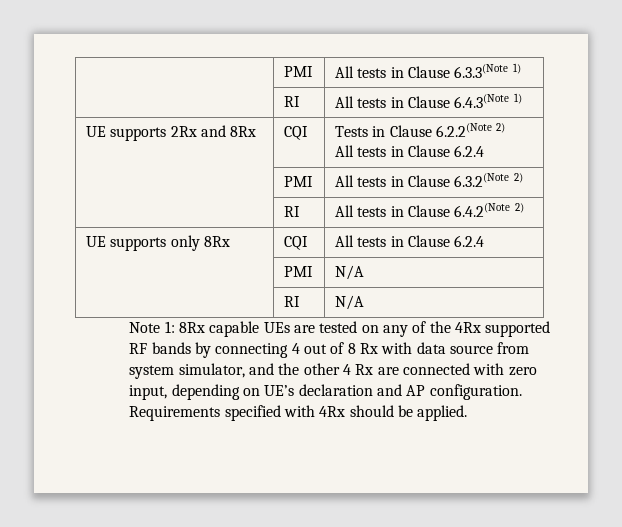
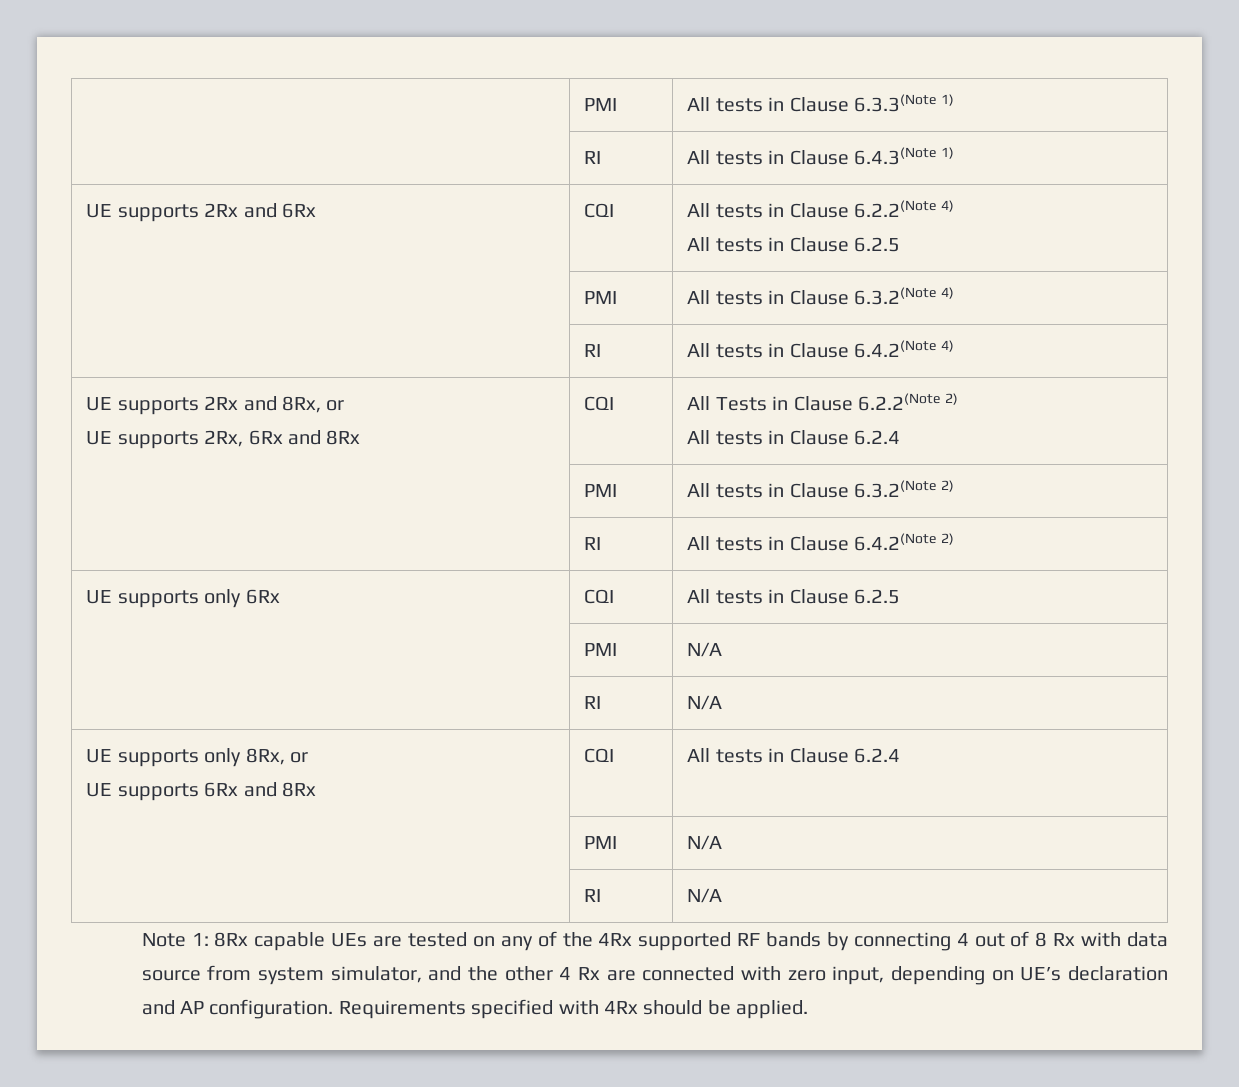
[230,126,257,137] [284,126,309,140] 8Rx | CQI | -> [282,203,317,218] [584,203,615,218] [687,200,955,218] [687,237,901,252] [584,291,618,304] [687,287,955,305] [584,344,602,357] [687,340,955,358] [86,396,345,415] [86,430,361,449] [584,396,615,411] [687,396,711,410] 6Rx | CQI | All tests in Clause 6.2.2(Note 4) // All tests in Clause 6.2.5 // | PMI | All tests in Clause 6.3.2(Note 4) // | RI | All tests in Clause 6.4.2(Note 4) // UE supports 2Rx and 8Rx, or // UE supports 2Rx, 6Rx and 8Rx | CQI | All
(200, 243) none -> [245,589,280,604] [584,589,615,604] [687,589,901,604] [584,643,618,656] [687,642,723,657] [584,696,602,709] [687,695,723,710] [86,748,309,767] [86,782,277,801] 6Rx | CQI | All tests in Clause 6.2.5 // | PMI | N/A // | RI | N/A // UE supports only 8Rx, or // UE supports 6Rx and

